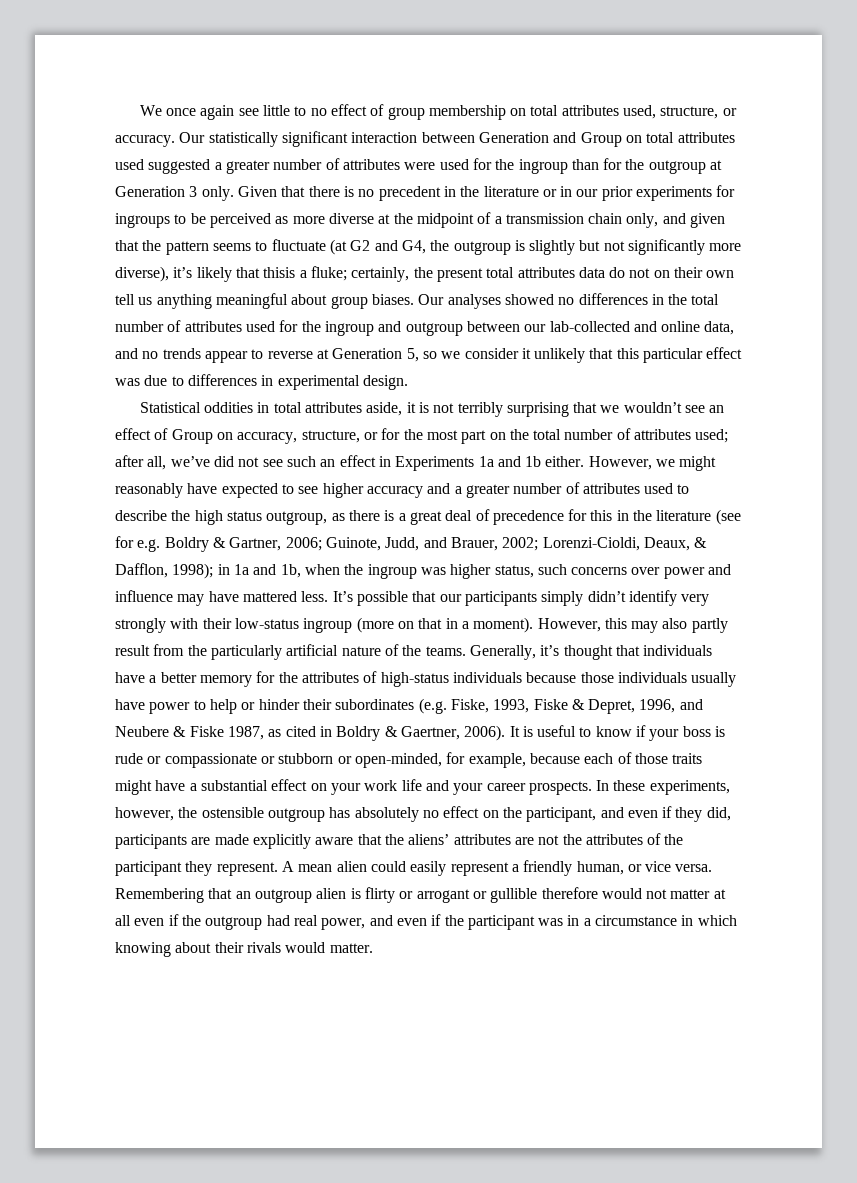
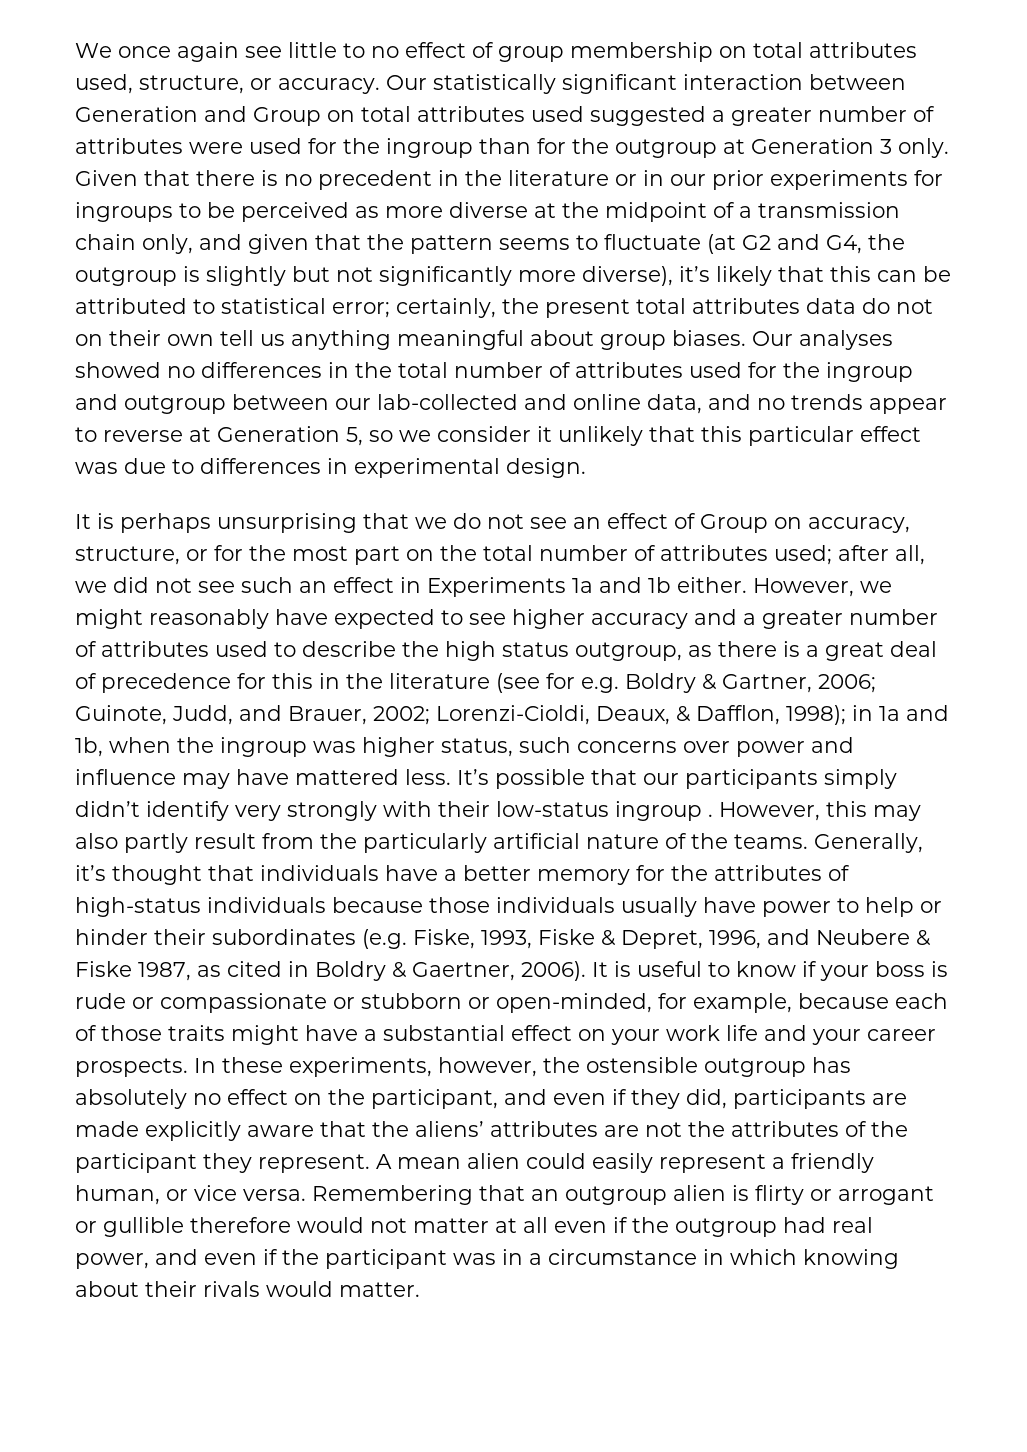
[263,266,347,281] thisis a fluke; -> [830,266,951,282] [75,298,390,318] this can be attributed to statistical error;
[139,402,682,417] Statistical oddities in total attributes aside, it is not terribly surprising that we wouldn’t -> [75,513,524,533] It is perhaps unsurprising that we do not
[170,456,210,467] we’ve -> [75,581,107,593] we
[356,617,534,633] (more on that in a moment). -> [708,814,713,817] .

